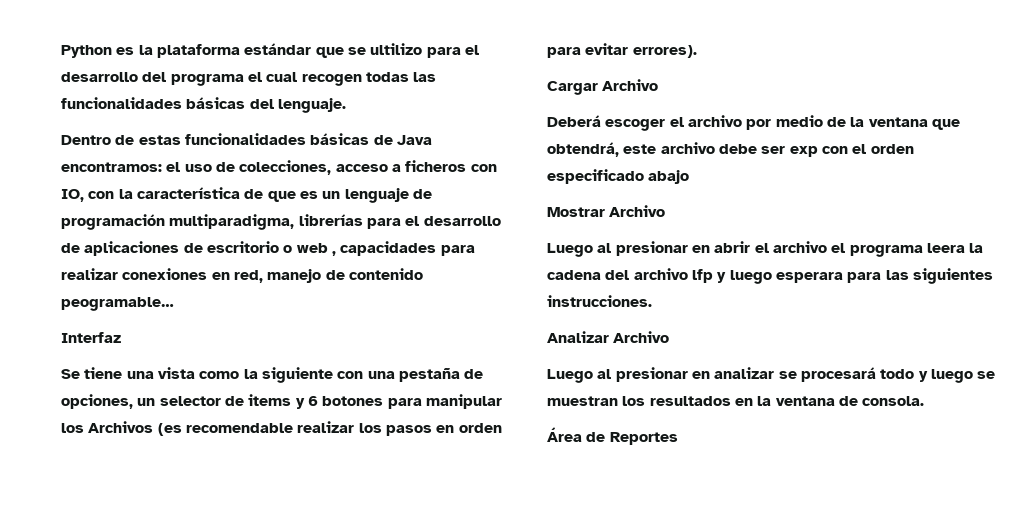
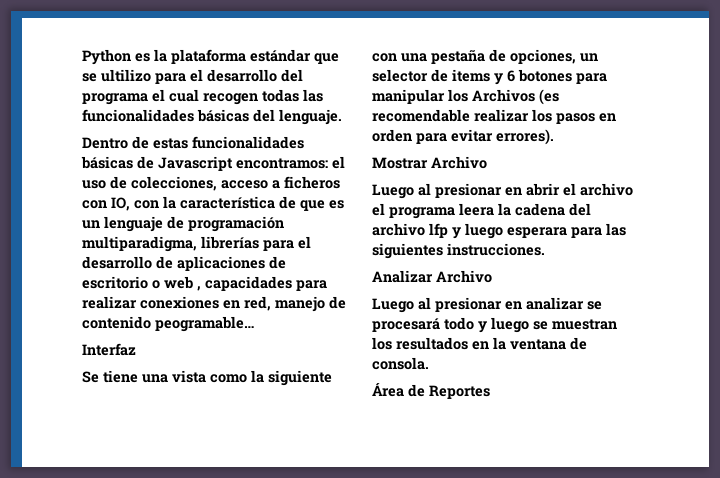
[396,135,432,145] Java -> [158,156,233,171] Javascript
[547,79,659,95] [547,115,960,131] [547,142,914,157] [547,169,690,184] // Cargar Archivo // Deberá escoger el archivo por medio de la ventana que obtendrá, este archivo debe ser exp con el orden especificado abajo -> (554, 137) none

